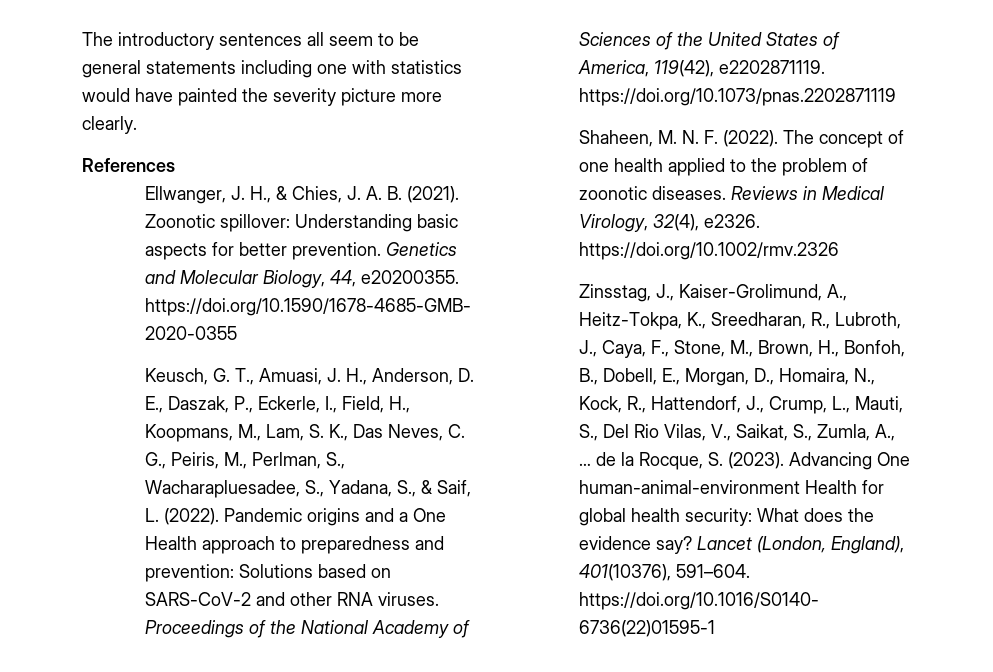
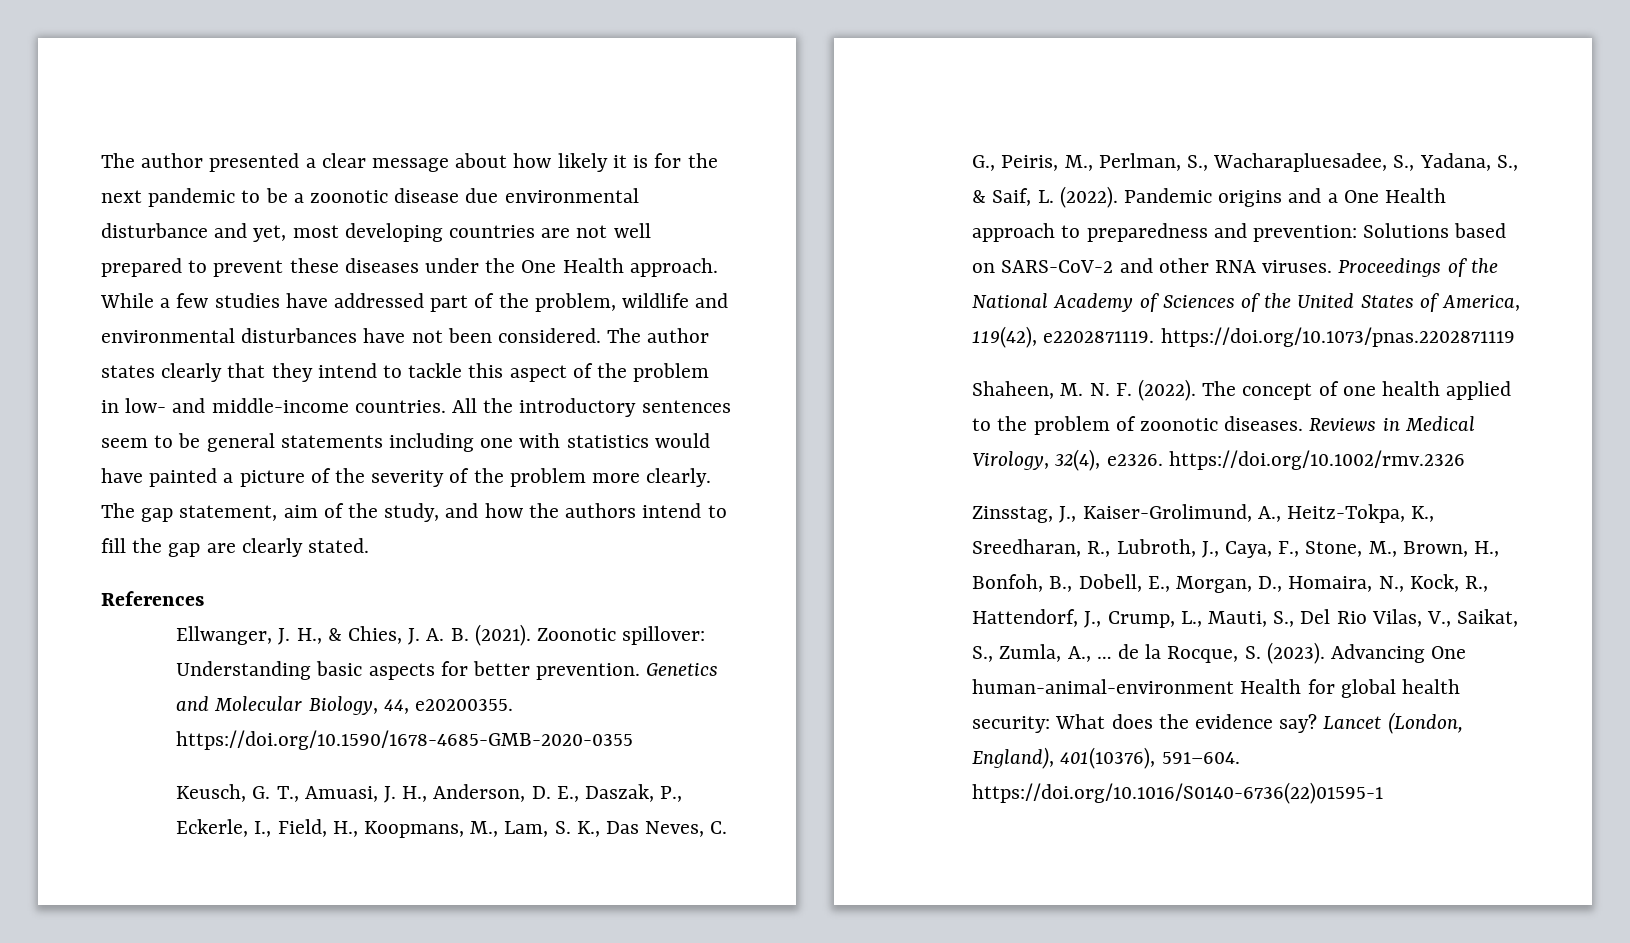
[82,32,113,46] The -> [101,153,718,172] [101,188,639,207] [101,223,651,242] [101,258,718,277] [100,293,729,312] [101,328,710,343] [101,363,710,382] [101,398,514,413] The author presented a clear message about how likely it is for the next pandemic to be a zoonotic disease due environmental disturbance and yet, most developing countries are not well prepared to prevent these diseases under the One Health approach. While a few studies have addressed part of the problem, wildlife and environmental disturbances have not been considered. The author states clearly that they intend to tackle this aspect of the problem in low- and middle-income countries. All the
[307,32,324,46] all -> (731, 406) none
[242,88,442,106] [82,116,137,134] the severity picture more clearly. -> [223,468,712,487] [101,503,727,522] [101,538,370,557] a picture of the severity of the problem more clearly. The gap statement, aim of the study, and how the authors intend to fill the gap are clearly stated.

